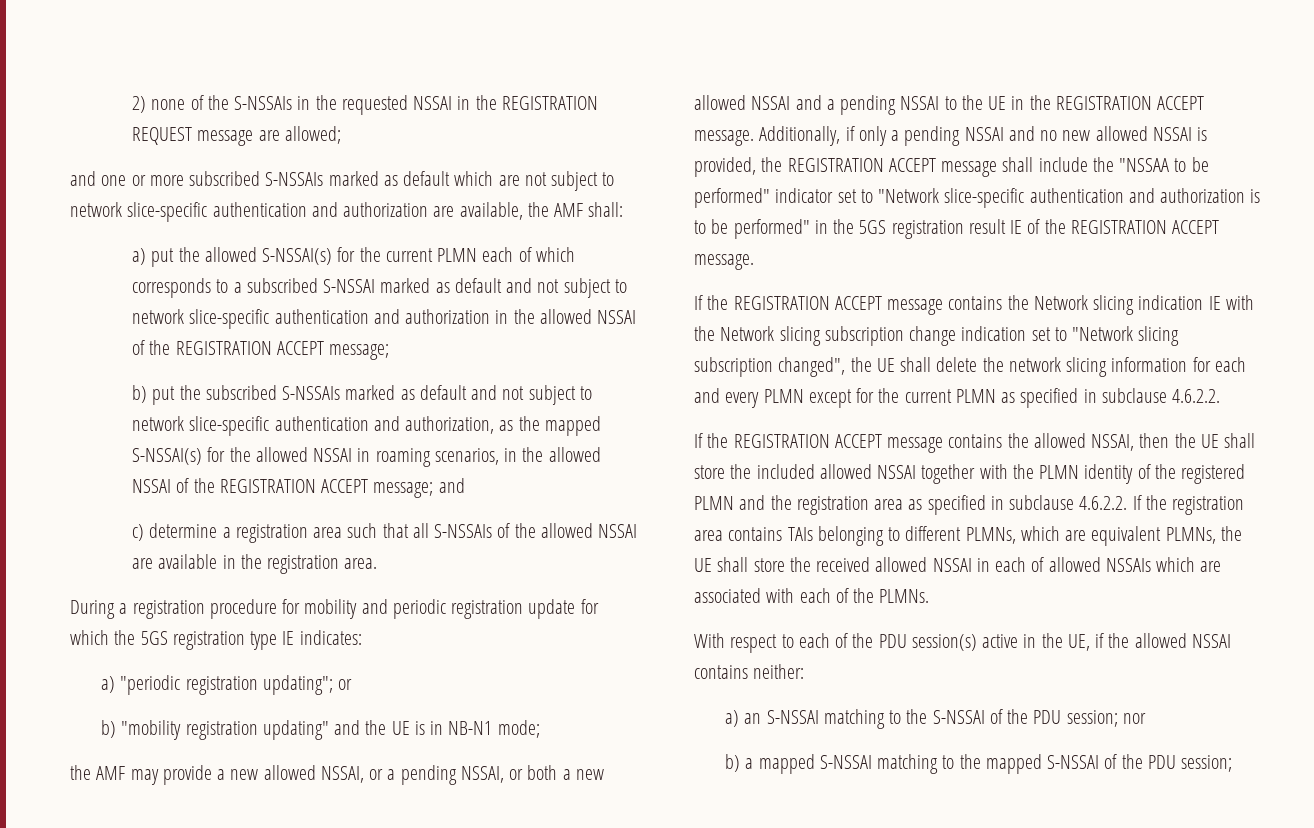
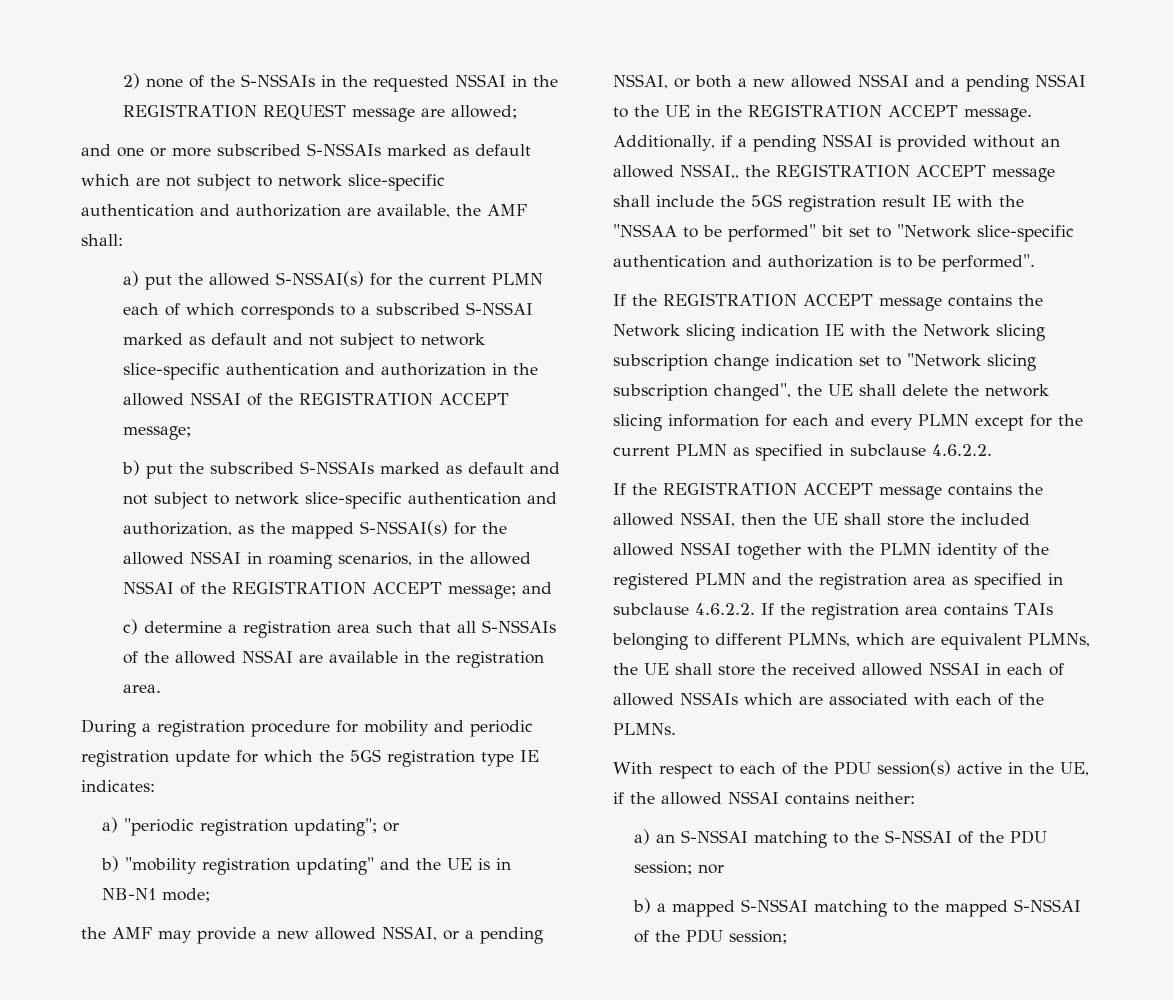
[858,126,1208,146] [694,157,756,177] only a pending NSSAI and no new allowed NSSAI is provided, -> [737,134,1060,152] [613,164,739,179] a pending NSSAI is provided without an allowed NSSAI,,
(1114, 164) none -> [751,194,1024,212] 5GS registration result IE with the
[775,188,834,203] indicator -> [821,225,843,237] bit
[733,219,1220,239] [694,254,754,270] performed" in the 5GS registration result IE of the REGISTRATION ACCEPT message. -> [942,254,1035,272] performed".

